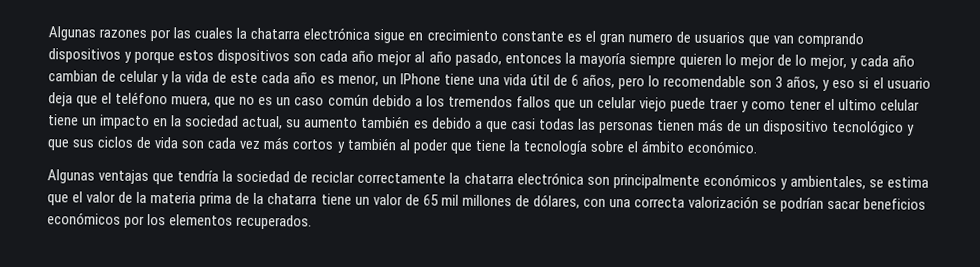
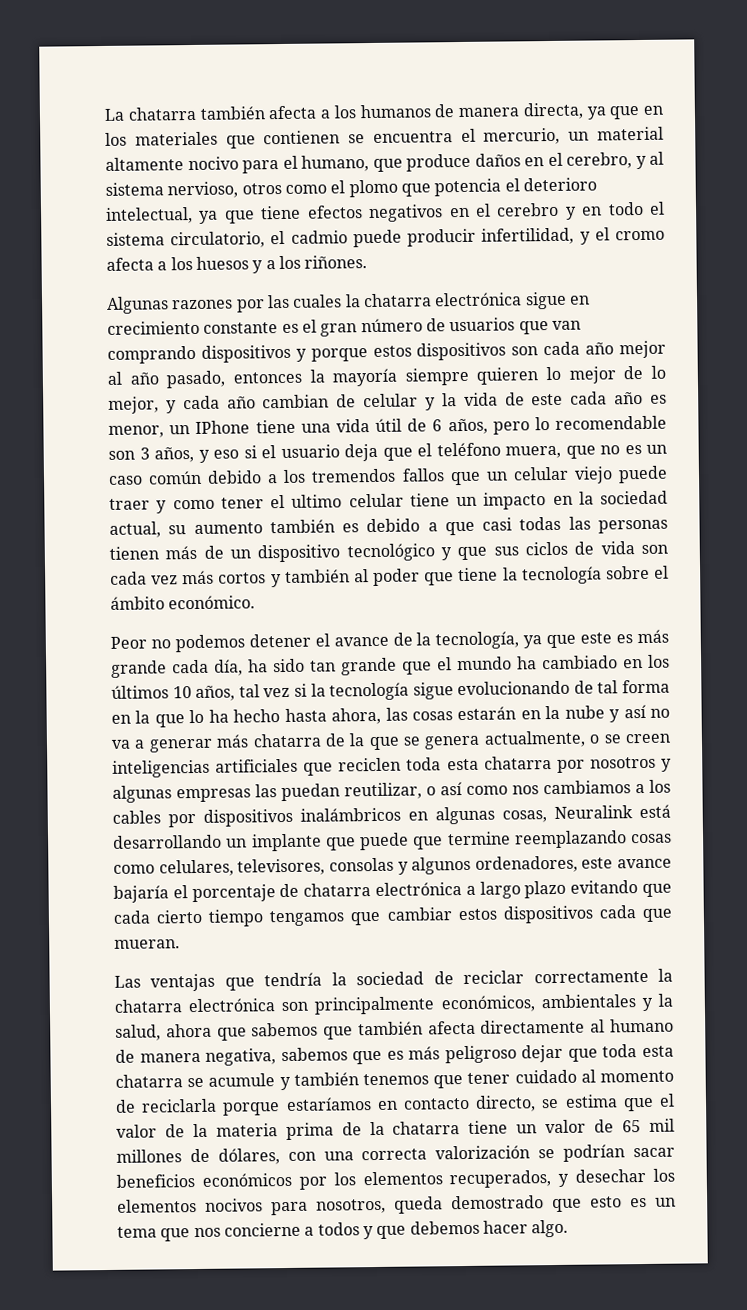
(48, 33) none -> [104,102,663,121] [105,126,664,149] [105,151,664,174] [105,177,597,199] [105,201,666,224] [106,227,665,249] [106,255,368,274] La chatarra también afecta a los humanos de manera directa, ya que en los materiales que contienen se encuentra el mercurio, un material altamente nocivo para el humano, que produce daños en el cerebro, y al sistema nervioso, otros como el plomo que potencia el deterioro intelectual, ya que tiene efectos negativos en el cerebro y en todo el sistema circulatorio, el cadmio puede producir infertilidad, y el cromo afecta a los huesos y a los riñones. //
[627,33,673,43] numero -> [360,318,423,333] número
[47,169,95,184] Algunas -> [110,629,669,653] [111,654,670,678] [111,679,670,701] [111,704,670,728] [111,730,670,753] [112,756,672,778] [112,779,671,803] [112,804,671,828] [113,830,672,852] [113,855,672,877] [113,880,672,903] [113,905,672,927] [114,939,180,949] [114,975,141,988] Peor no podemos detener el avance de la tecnología, ya que este es más grande cada día, ha sido tan grande que el mundo ha cambiado en los últimos 10 años, tal vez si la tecnología sigue evolucionando de tal forma en la que lo ha hecho hasta ahora, las cosas estarán en la nube y así no va a generar más chatarra de la que se genera actualmente, o se creen inteligencias artificiales que reciclen toda esta chatarra por nosotros y algunas empresas las puedan reutilizar, o así como nos cambiamos a los cables por dispositivos inalámbricos en algunas cosas, Neuralink está desarrollando un implante que puede que termine reemplazando cosas como celulares, televisores, consolas y algunos ordenadores, este avance bajaría el porcentaje de chatarra electrónica a largo plazo evitando que cada cierto tiempo tengamos que cambiar estos dispositivos cada que mueran. // Las
[702,173,866,190] económicos y ambientales, -> [440,993,673,1013] [115,1018,674,1041] [115,1044,675,1066] [115,1069,674,1091] [115,1095,537,1116] económicos, ambientales y la salud, ahora que sabemos que también afecta directamente al humano de manera negativa, sabemos que es más peligroso dejar que toda esta chatarra se acumule y también tenemos que tener cuidado al momento de reciclarla porque estaríamos en contacto directo,
[236,214,313,230] recuperados. -> [449,1168,675,1189] [117,1195,676,1216] [117,1219,569,1242] recuperados, y desechar los elementos nocivos para nosotros, queda demostrado que esto es un tema que nos concierne a todos y que debemos hacer algo.

